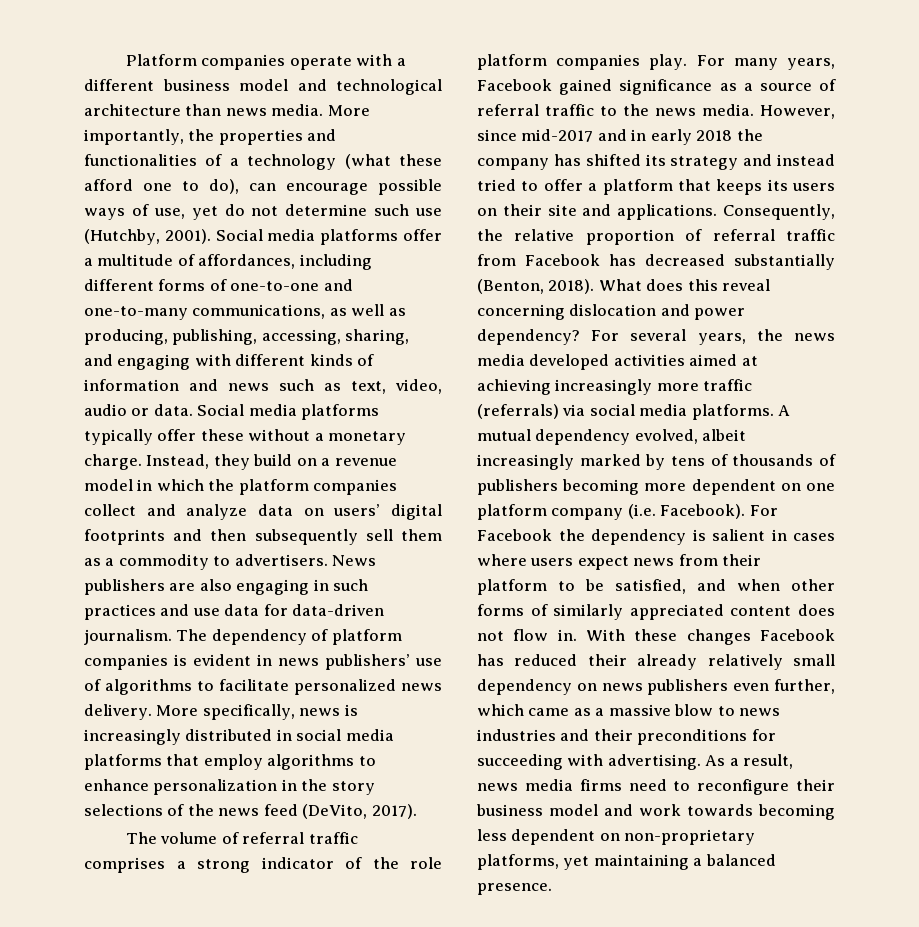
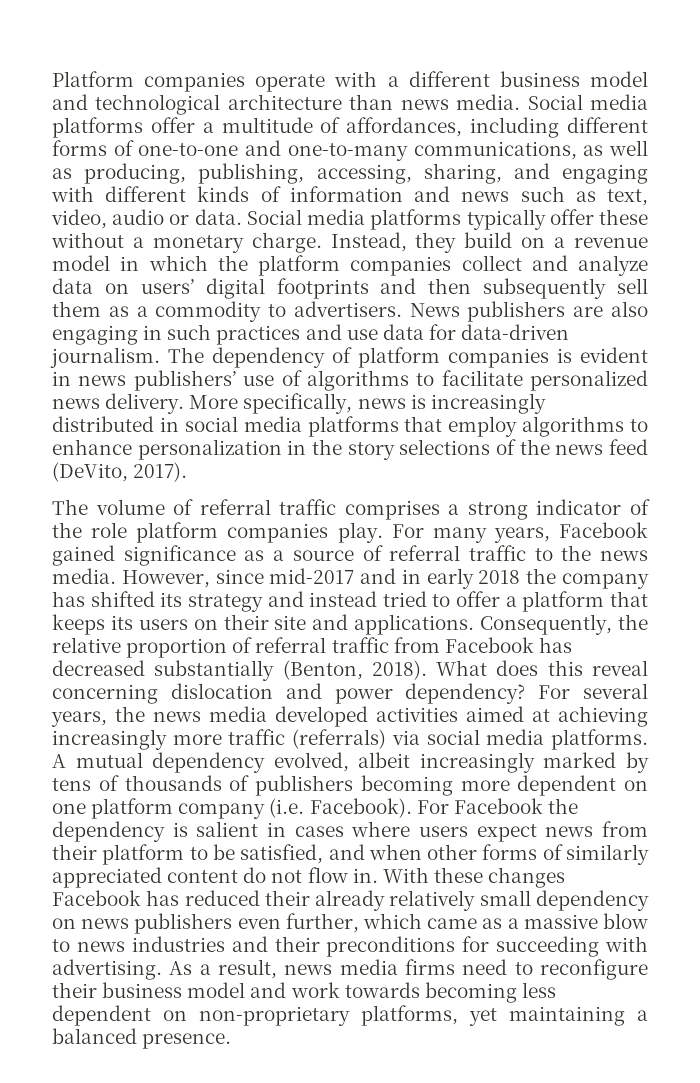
[327,105,370,116] [84,129,337,145] [84,154,442,170] [84,179,442,195] [84,204,442,220] [84,229,211,245] More importantly, the properties and functionalities of a technology (what these afford one to do), can encourage possible ways of use, yet do not determine such use (Hutchby, 2001). -> (521, 102) none
[798,604,835,616] does -> [243,867,267,883] do

